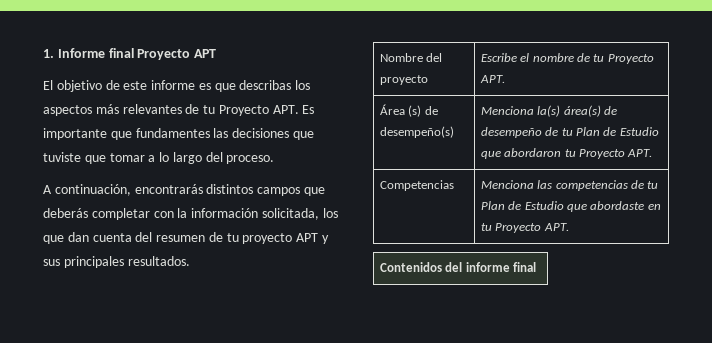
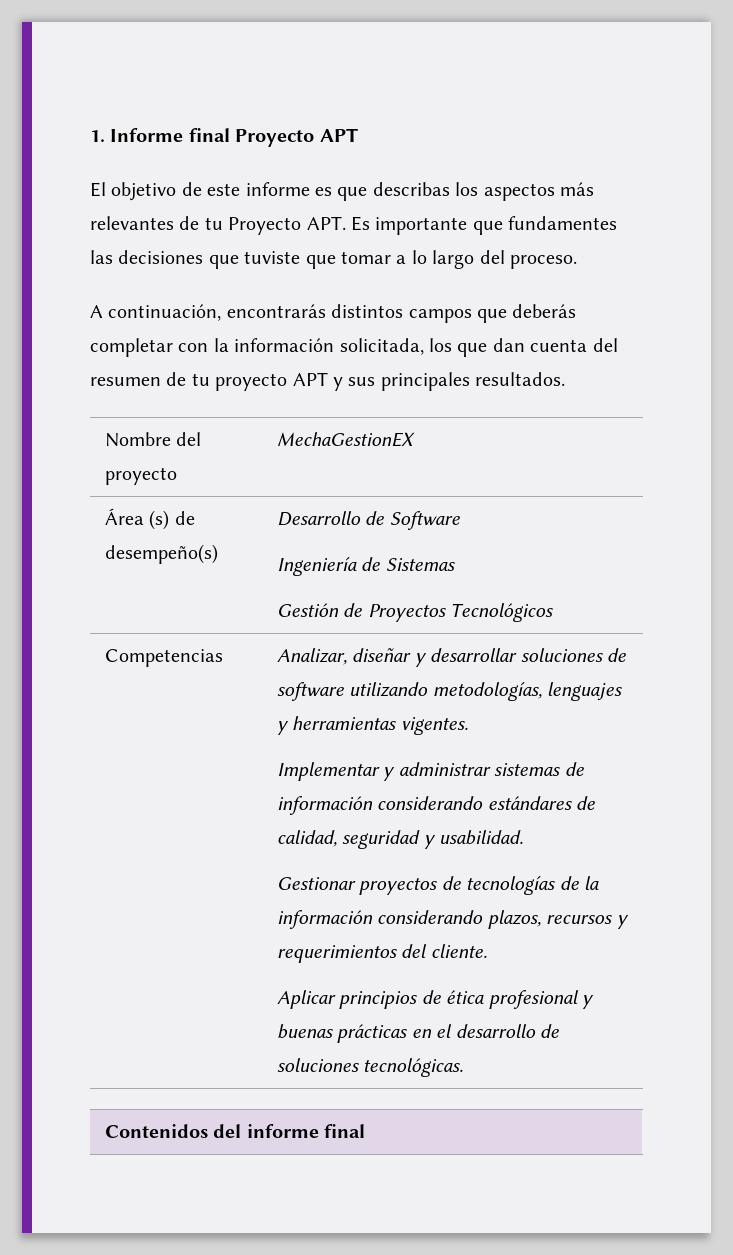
[480,53,654,64] [479,75,505,83] [379,104,438,117] [379,126,454,138] [480,105,618,117] [480,127,659,138] [480,148,653,159] [379,180,454,191] [480,180,659,191] [480,201,661,212] [480,223,569,233] Escribe el nombre de tu Proyecto APT. // Área (s) de desempeño(s) | Menciona la(s) área(s) de desempeño de tu Plan de Estudio que abordaron tu Proyecto APT. // Competencias | Menciona las competencias de tu Plan de Estudio que abordaste en tu Proyecto APT. -> [276,432,415,447] [104,508,195,530] [104,544,218,564] [276,511,460,530] [276,557,455,576] [276,603,554,622] [104,649,223,667] [276,648,626,667] [276,682,623,701] [276,716,468,735] [276,762,584,781] [276,796,596,815] [276,830,524,849] [276,876,599,895] [276,910,629,929] [276,944,487,963] [276,990,594,1009] [276,1024,559,1043] [276,1058,464,1077] MechaGestionEX // Área (s) de desempeño(s) | Desarrollo de Software // Ingeniería de Sistemas // Gestión de Proyectos Tecnológicos // Competencias | Analizar, diseñar y desarrollar soluciones de software utilizando metodologías, lenguajes y herramientas vigentes. // Implementar y administrar sistemas de información considerando estándares de calidad, seguridad y usabilidad. // Gestionar proyectos de tecnologías de la información considerando plazos, recursos y requerimientos del cliente. // Aplicar principios de ética profesional y buenas prácticas en el desarrollo de soluciones tecnológicas.

